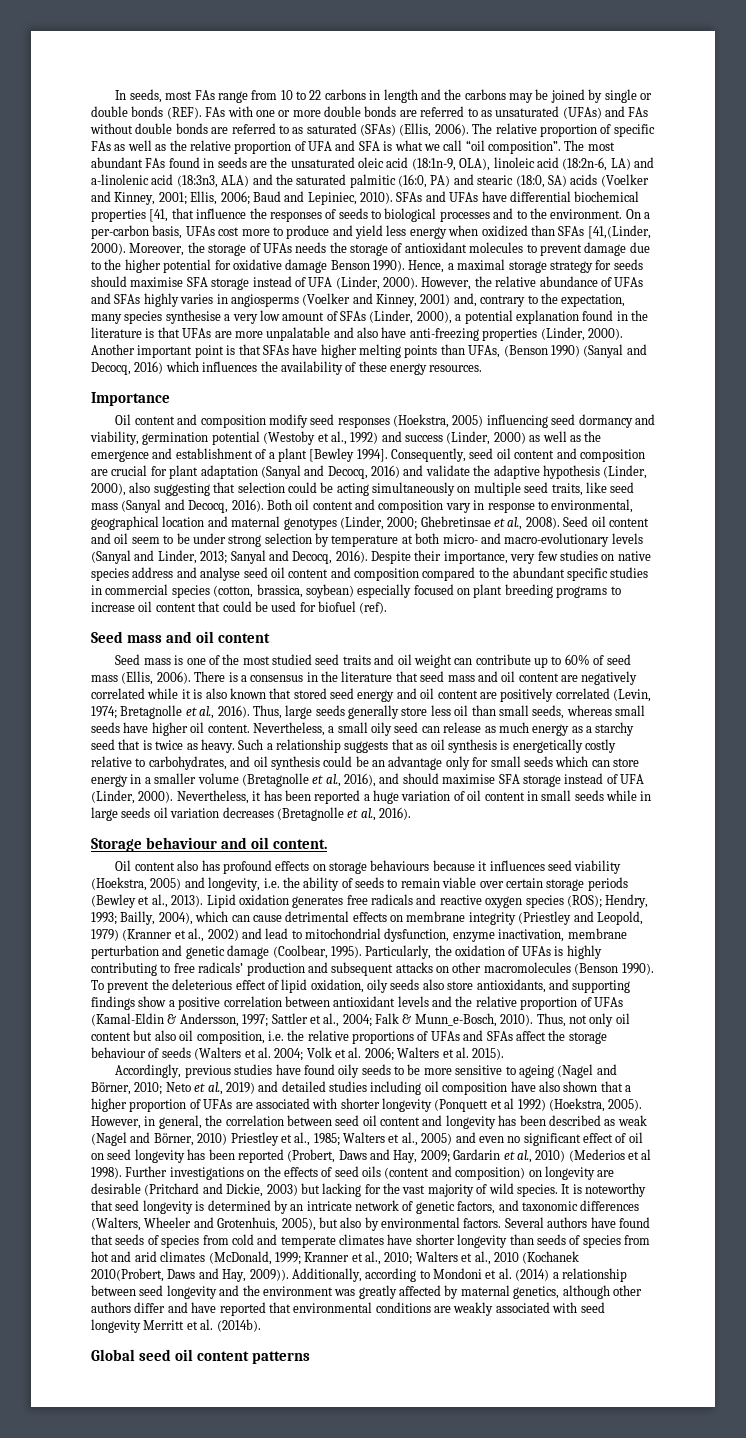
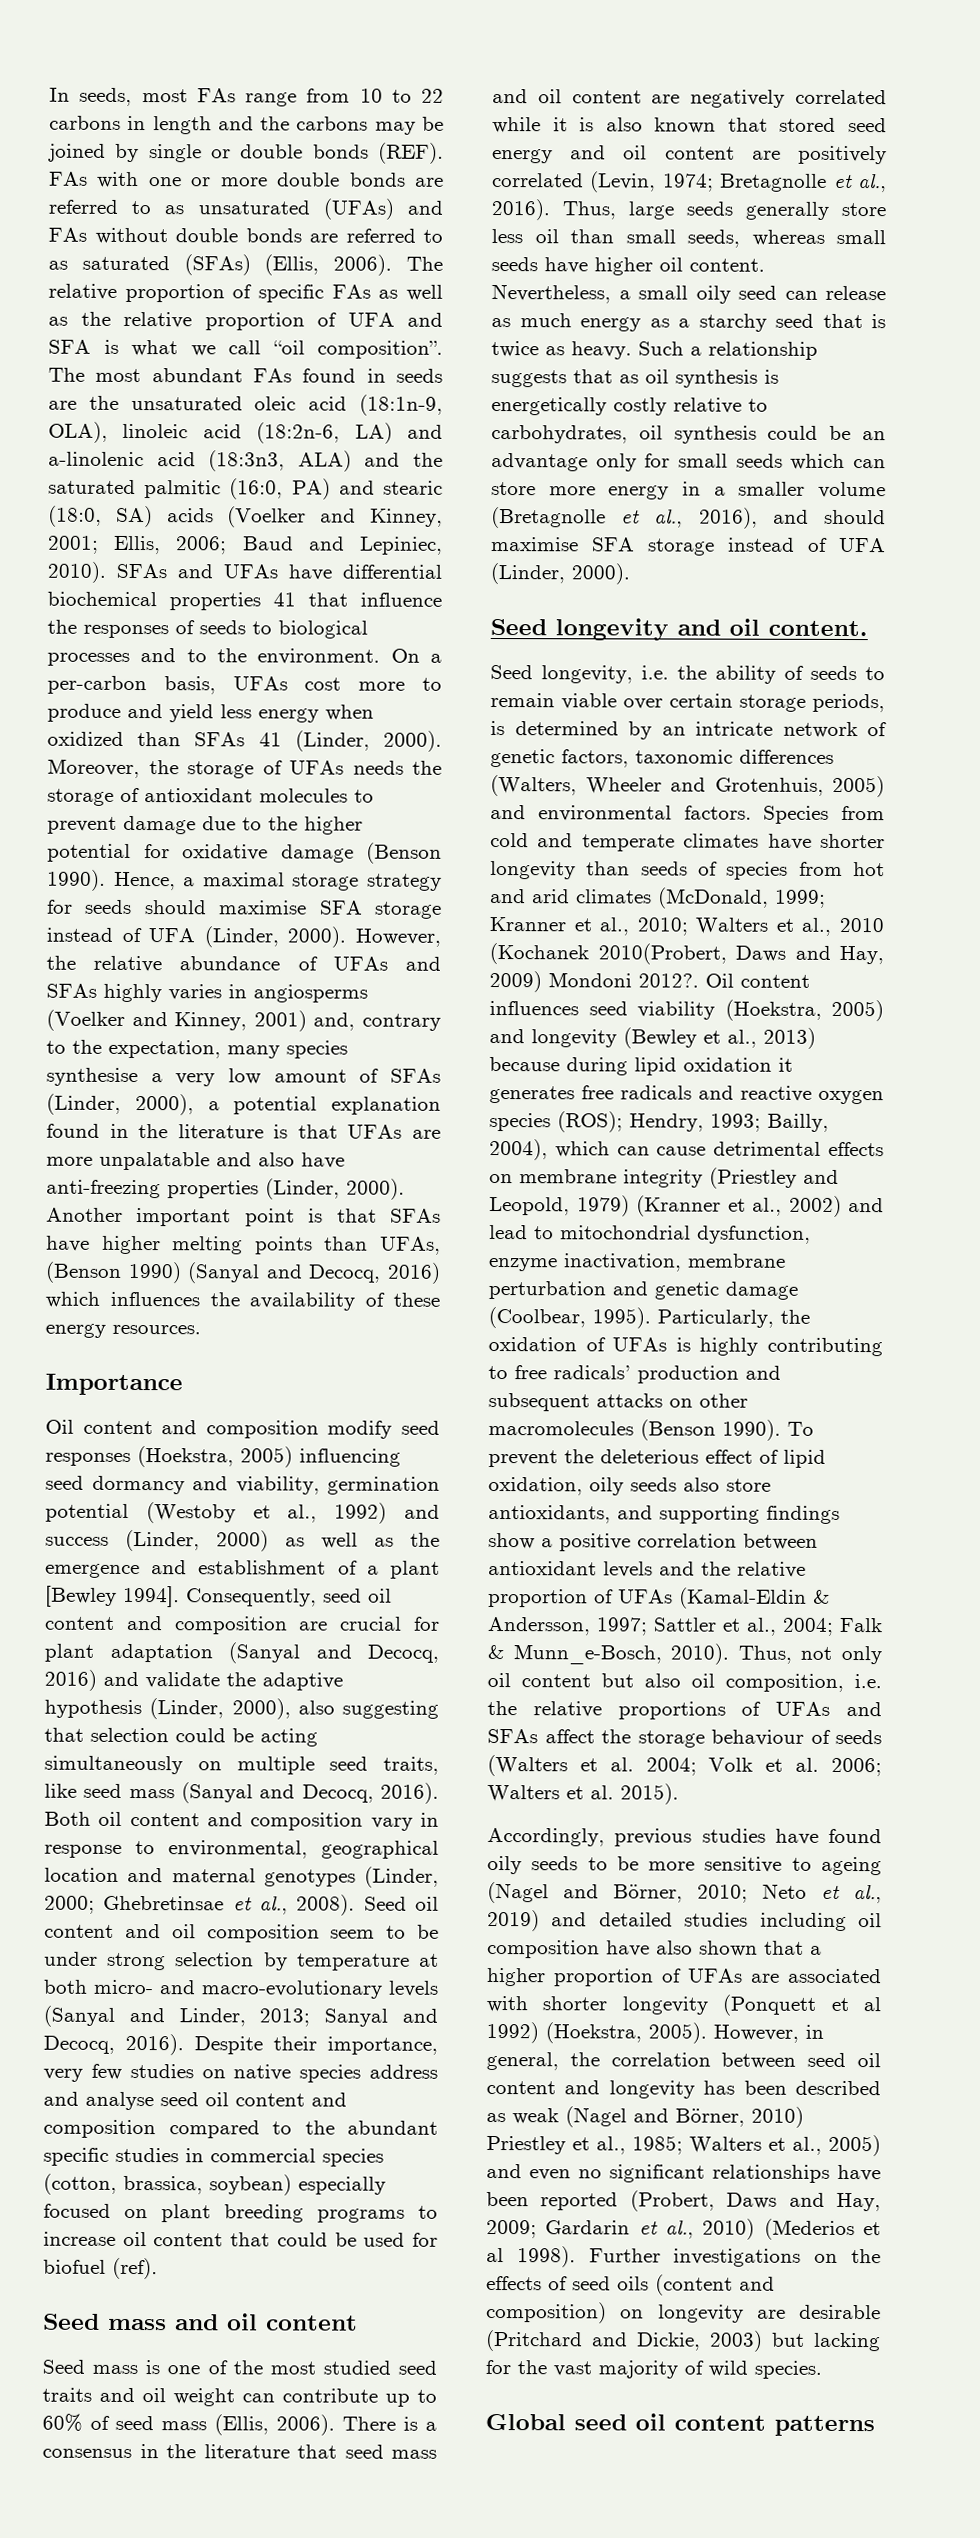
[149,209,169,222] [41, -> [273,592,296,607] 41
[587,225,651,239] [41,(Linder, -> [258,730,370,752] 41 (Linder,
[330,260,370,270] Benson -> [366,842,442,864] (Benson
(129, 538) none -> [206,1924,320,1943] composition
[230,756,251,767] and -> (628, 434) none
(639, 762) none -> [548,486,596,496] more
[176,790,652,804] [91,807,411,821] [91,837,327,852] [115,860,622,874] [91,877,205,891] Nevertheless, it has been reported a huge variation of oil content in small seeds while in large seeds oil variation decreases (Bretagnolle et al., 2016). // Storage behaviour and oil content. // Oil content also has profound effects on storage behaviours because it influences seed viability (Hoekstra, 2005) and -> [490,618,868,641] [490,664,533,680] // Seed longevity and oil content. // Seed
[587,877,628,891] [91,894,289,908] periods (Bewley et al., 2013). Lipid oxidation -> [812,693,885,713] [490,720,887,740] [490,748,834,768] [490,774,885,798] [490,804,885,824] [490,832,885,852] [490,860,885,880] [490,887,826,909] [489,916,884,936] [489,942,884,965] [489,970,810,993] [489,999,884,1022] [489,1027,816,1049] [489,1056,793,1076] periods, is determined by an intricate network of genetic factors, taxonomic differences (Walters, Wheeler and Grotenhuis, 2005) and environmental factors. Species from cold and temperate climates have shorter longevity than seeds of species from hot and arid climates (McDonald, 1999; Kranner et al., 2010; Walters et al., 2010 (Kochanek 2010(Probert, Daws and Hay, 2009) Mondoni 2012?. Oil content influences seed viability (Hoekstra, 2005) and longevity (Bewley et al., 2013) because during lipid oxidation it
[583,1132,643,1143] [91,1149,206,1163] effect of oil on seed longevity has -> [712,2164,881,2183] relationships have
[561,1183,646,1197] [91,1200,640,1214] [91,1217,650,1231] [91,1234,650,1248] [91,1251,580,1265] [91,1268,627,1282] [91,1285,642,1299] [91,1302,605,1316] [91,1319,261,1333] It is noteworthy that seed longevity is determined by an intricate network of genetic factors, and taxonomic differences (Walters, Wheeler and Grotenhuis, 2005), but also by environmental factors. Several authors have found that seeds of species from cold and temperate climates have shorter longevity than seeds of species from hot and arid climates (McDonald, 1999; Kranner et al., 2010; Walters et al., 2010 (Kochanek 2010(Probert, Daws and Hay, 2009)). Additionally, according to Mondoni et al. (2014) a relationship between seed longevity and the environment was greatly affected by maternal genetics, although other authors differ and have reported that environmental conditions are weakly associated with seed longevity Merritt et al. (2014b). -> (822, 2369) none

